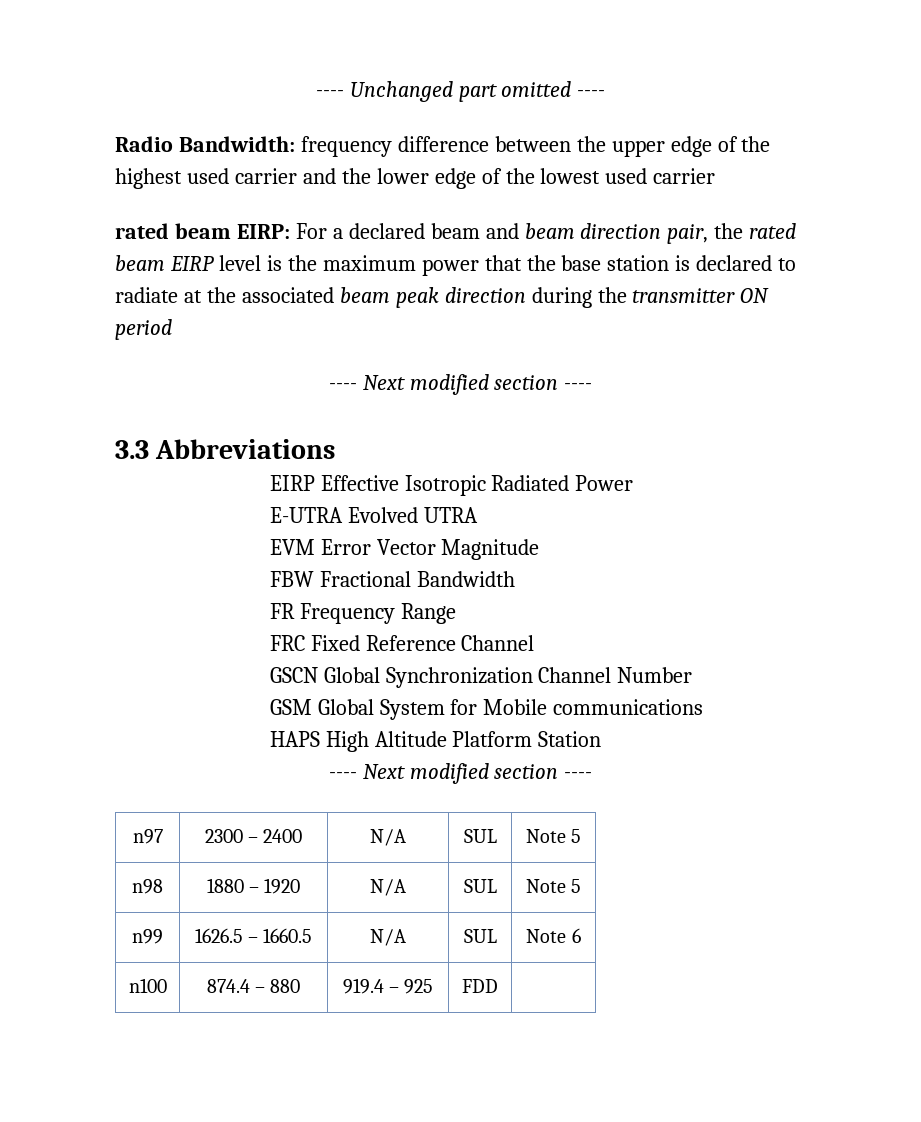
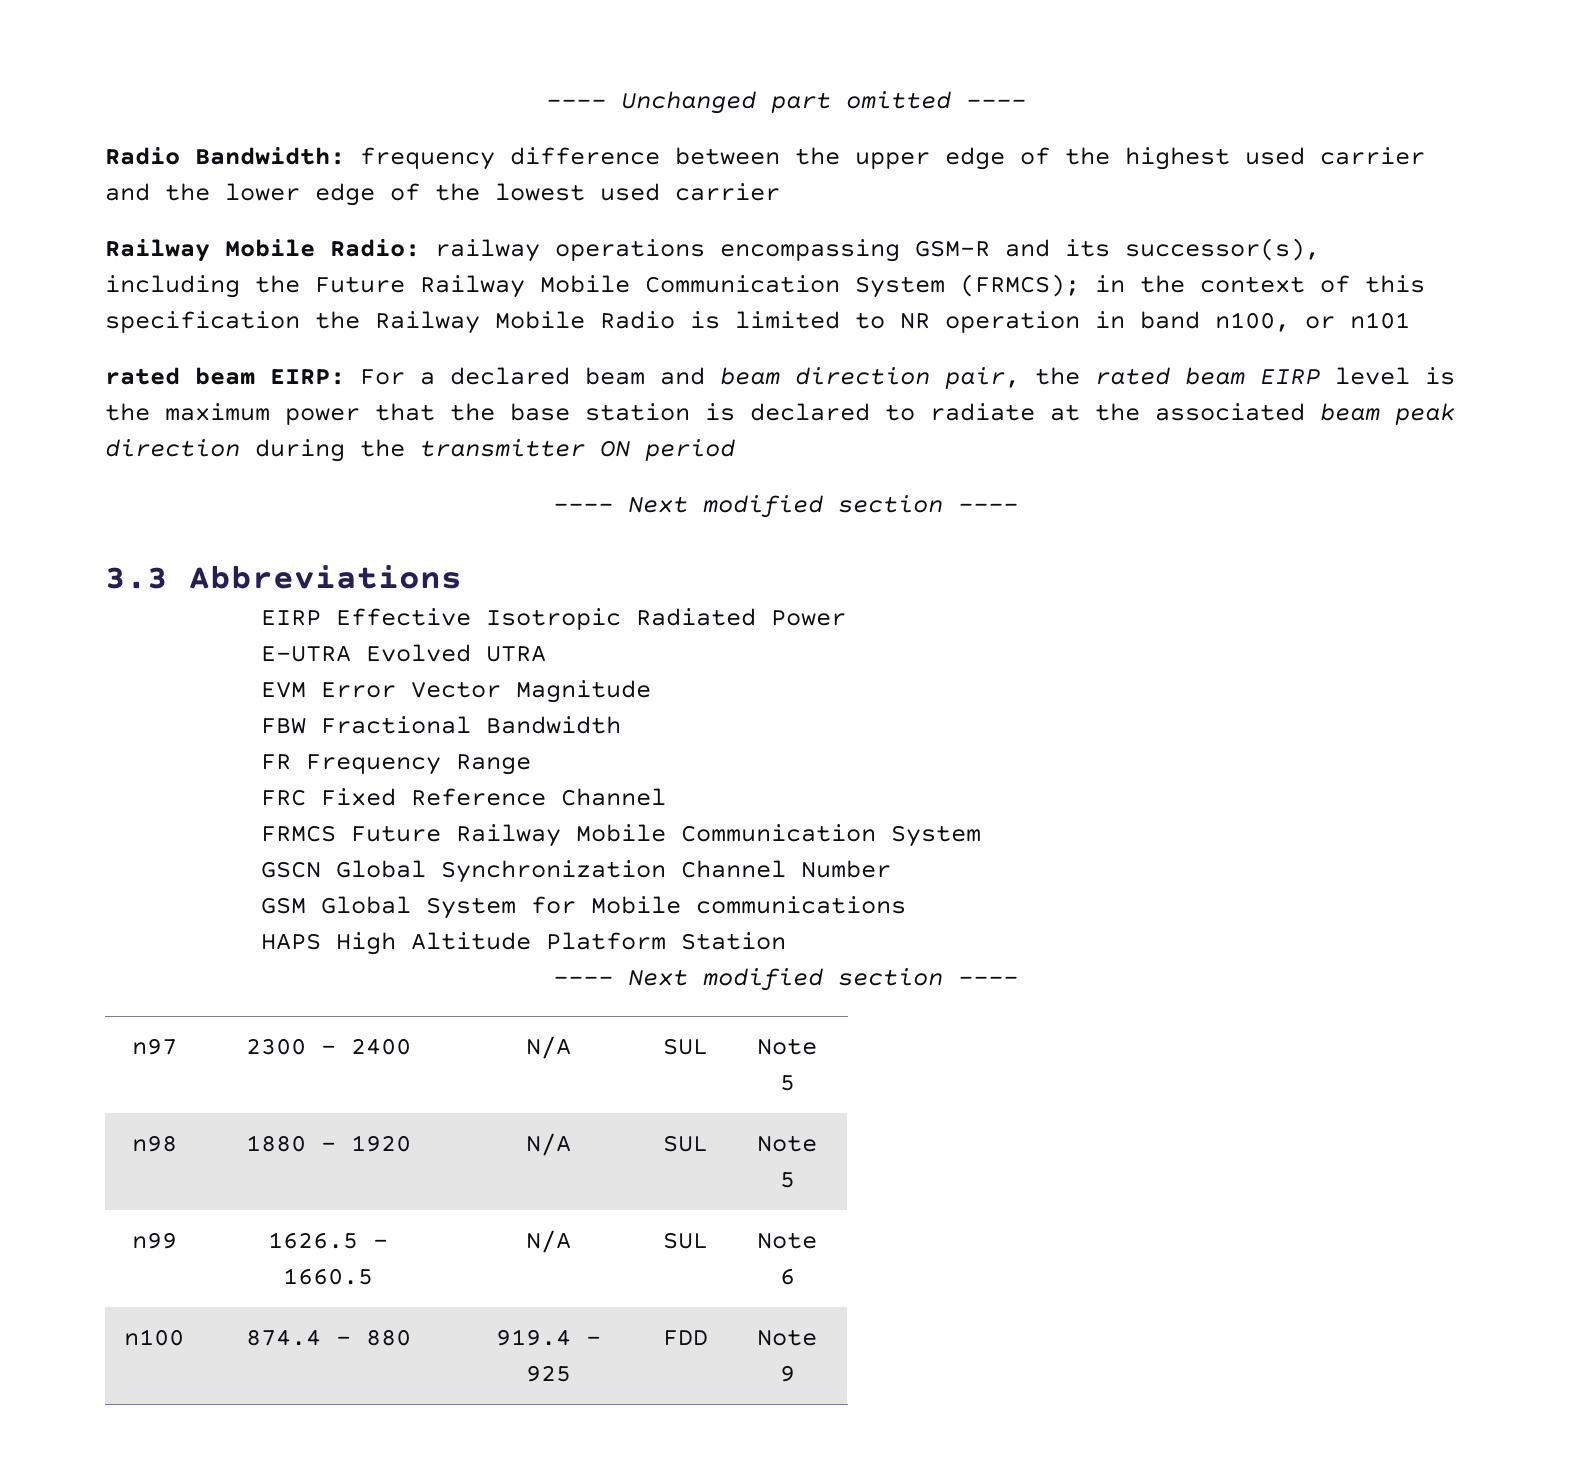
(716, 176) none -> [105,238,1320,262] [105,274,1425,298] [105,311,1410,334] // Railway Mobile Radio: railway operations encompassing GSM-R and its successor(s), including the Future Railway Mobile Communication System (FRMCS); in the context of this specification the Railway Mobile Radio is limited to NR operation in band n100, or n101
(535, 643) none -> [260,824,981,847] // FRMCS Future Railway Mobile Communication System
(498, 986) none -> [757,1329,817,1346] [779,1365,795,1382] Note 9

